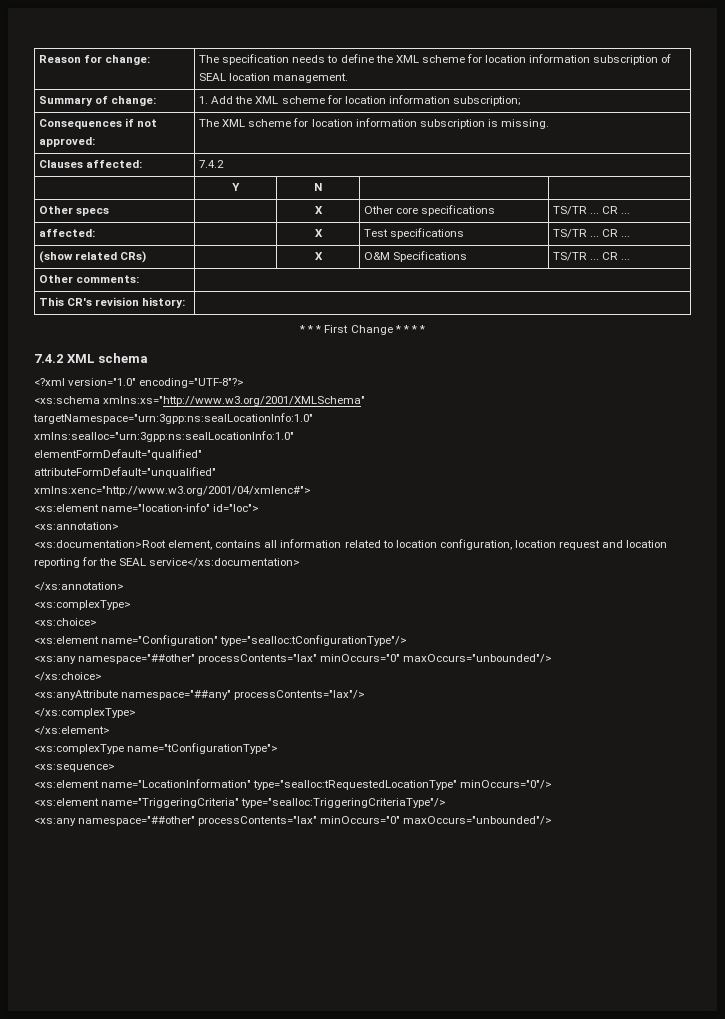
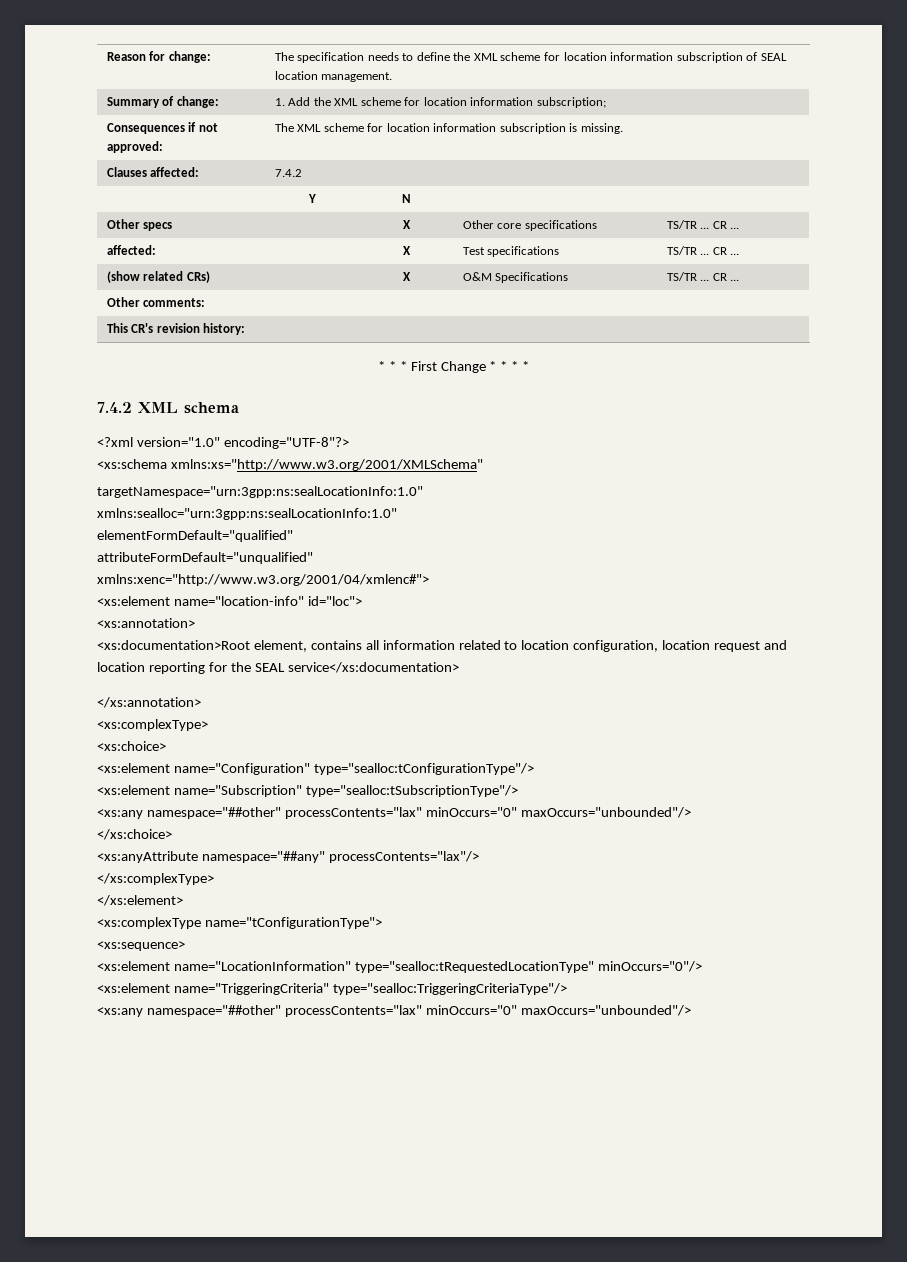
(408, 640) none -> [97,785,518,797] // <xs:element name="Subscription" type="sealloc:tSubscriptionType"/>

